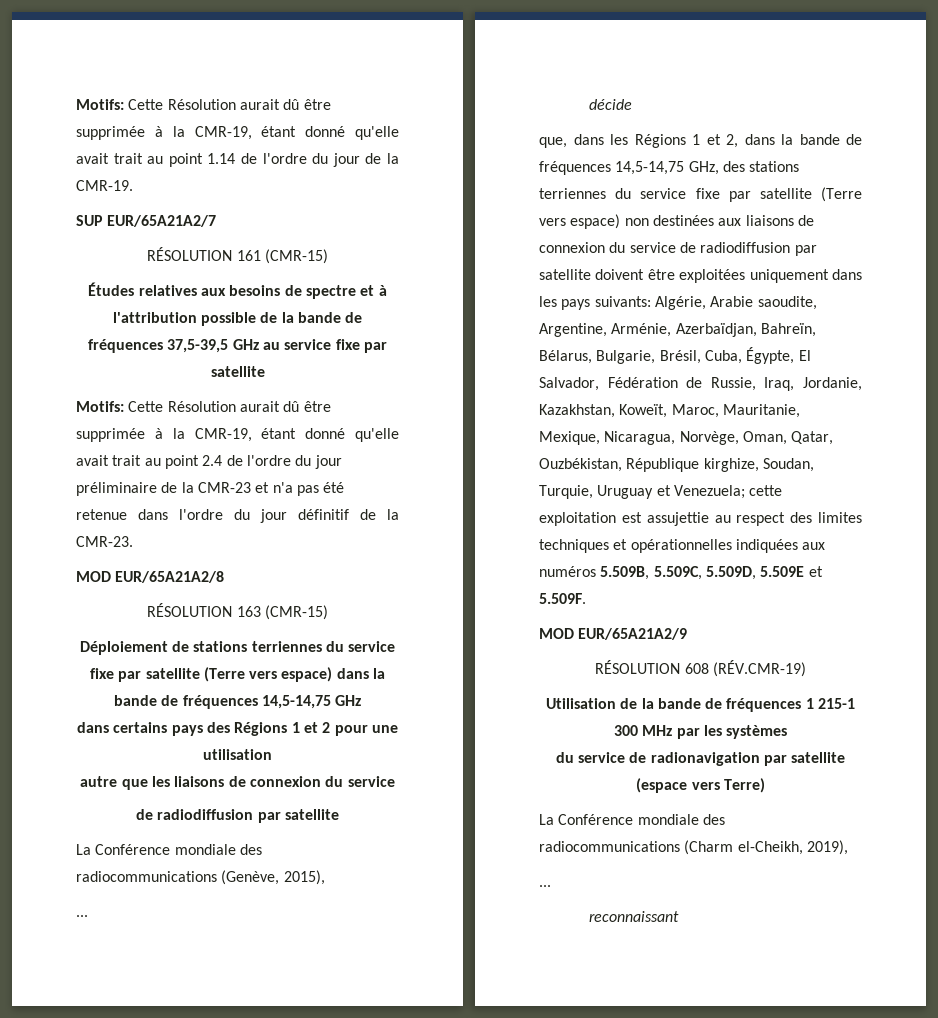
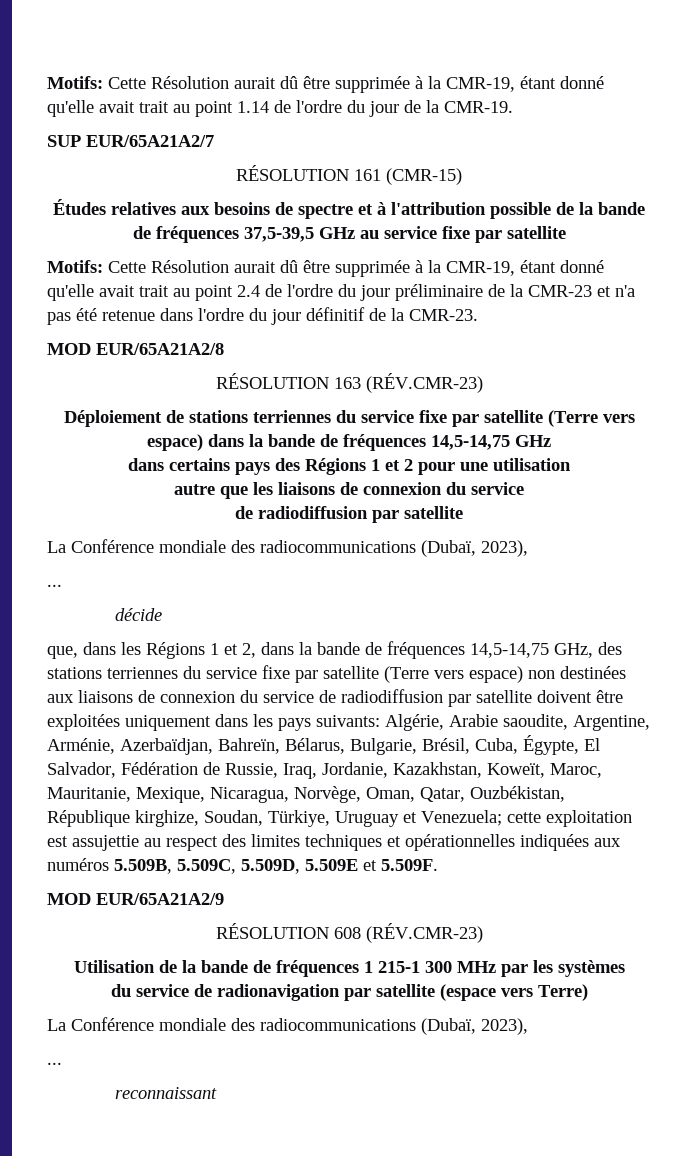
[264,605,328,620] (CMR-15) -> [365,373,483,393] (RÉV.CMR-23)
[221,870,325,885] (Genève, 2015), -> [421,540,528,557] (Dubaï, 2023),
[539,485,593,499] Turquie, -> [268,810,330,827] Türkiye,
[712,660,806,677] (RÉV.CMR-19) -> [365,923,483,943] (RÉV.CMR-23)
[684,840,848,855] (Charm el-Cheikh, 2019), -> [421,1018,528,1035] (Dubaï, 2023),

